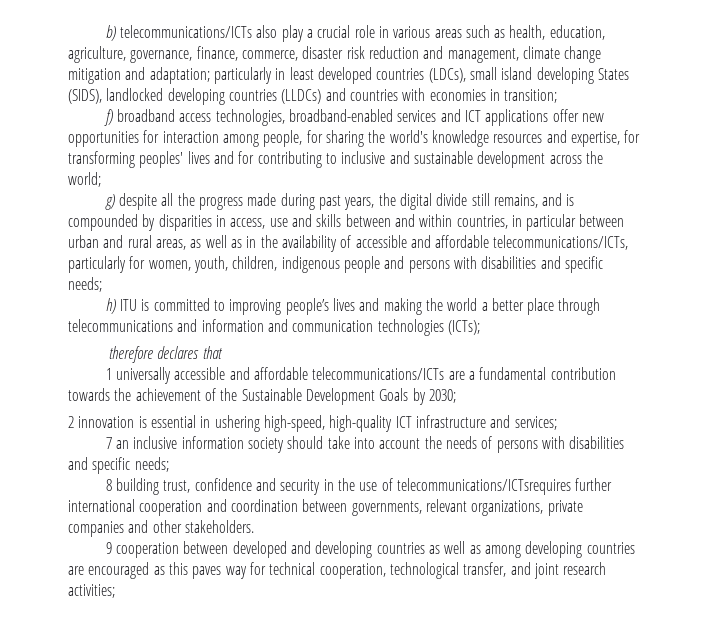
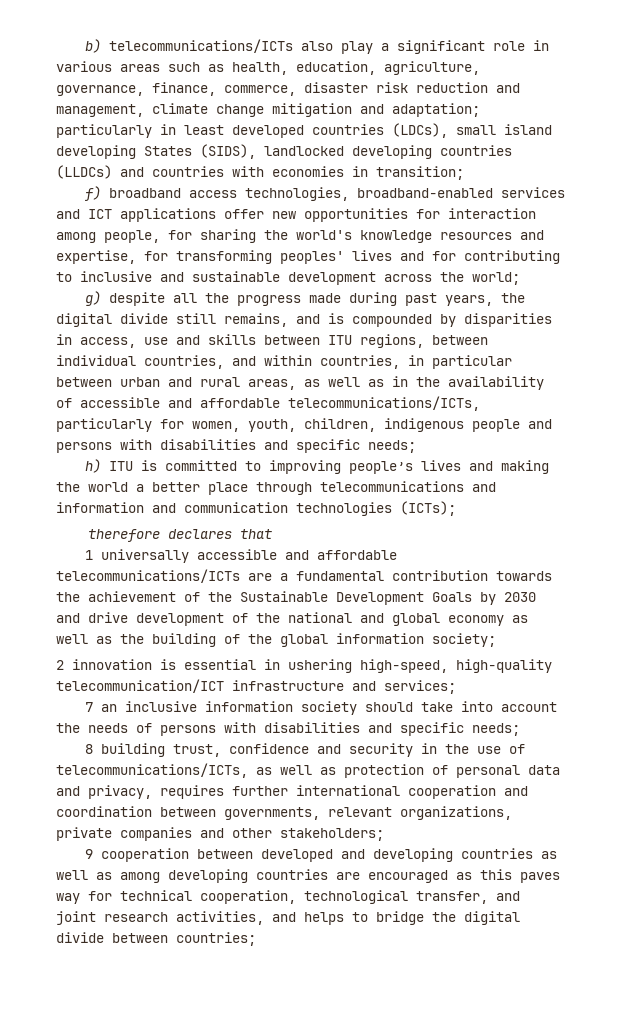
[317,25,351,38] crucial -> [396,40,485,54] significant
(391, 220) none -> [328,334,488,348] [56,355,224,369] ITU regions, between individual countries,
[428,389,456,403] 2030; -> [504,592,536,602] [56,612,528,626] [56,633,496,647] 2030 and drive development of the national and global economy as well as the building of the global information society;
[395,416,412,428] ICT -> [56,679,224,693] telecommunication/ICT
[396,478,571,495] telecommunications/ICTsrequires -> [56,763,560,778] [56,785,224,799] telecommunications/ICTs, as well as protection of personal data and privacy, requires
[184,520,254,533] stakeholders. -> [280,828,384,841] stakeholders;
[68,584,115,598] activities; -> [176,911,520,925] [56,932,256,946] activities, and helps to bridge the digital divide between countries;

